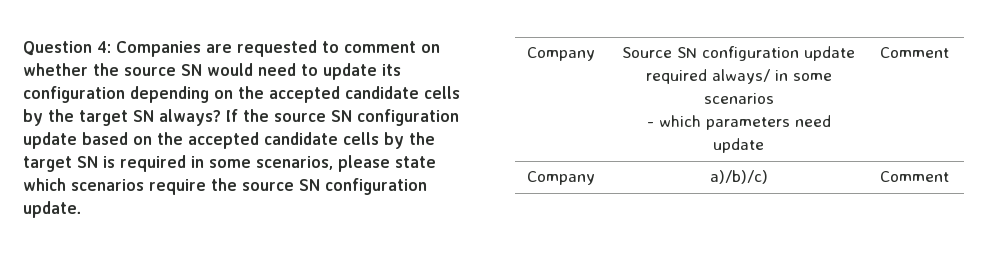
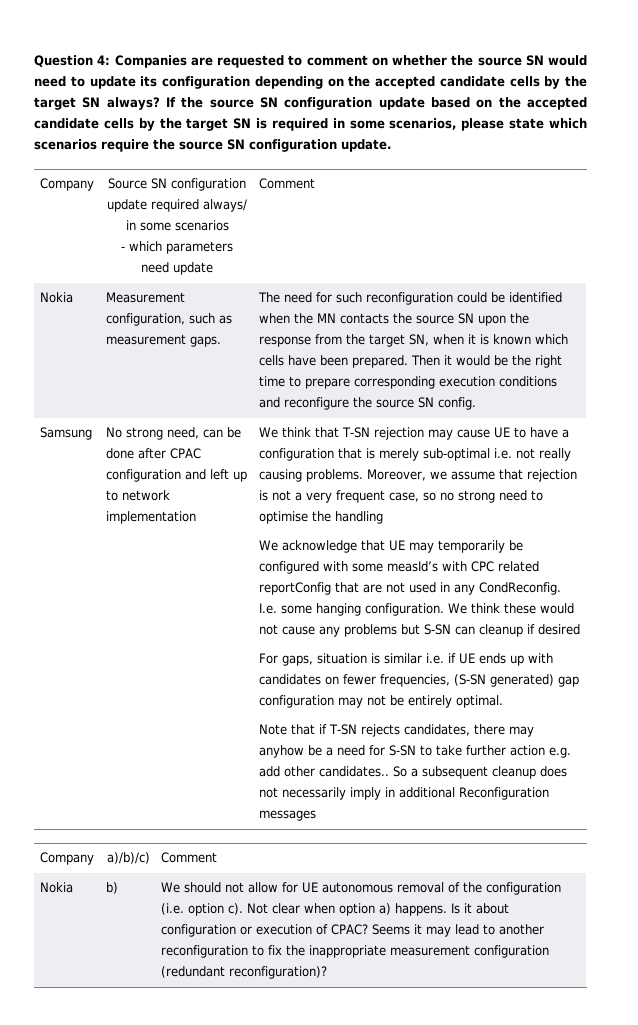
[527,171,596,185] [709,170,768,184] [880,171,950,182] Company | a)/b)/c) | Comment -> [39,292,73,303] [105,292,185,303] [105,313,232,326] [105,334,221,347] [257,292,562,305] [258,313,529,326] [258,334,568,347] [258,355,562,368] [258,376,557,389] [258,397,476,410] [39,427,92,440] [105,427,241,440] [105,448,201,459] [105,469,247,482] [105,490,170,501] [105,511,196,524] [258,427,569,440] [258,448,571,461] [258,469,577,482] [258,490,543,503] [258,511,383,524] [258,540,523,553] [258,561,539,574] [258,582,561,595] [258,603,574,616] [258,624,580,637] [258,653,553,666] [258,674,579,687] [258,695,503,708] [258,724,534,737] [258,745,571,758] [258,766,567,779] [258,787,549,800] [258,810,316,821] [39,852,94,865] [106,852,150,864] [160,852,217,863] [39,882,73,893] [105,882,118,894] [160,882,561,895] [160,903,509,916] [160,924,544,937] [160,945,549,958] [160,966,327,979] Nokia | Measurement configuration, such as measurement gaps. | The need for such reconfiguration could be identified when the MN contacts the source SN upon the response from the target SN, when it is known which cells have been prepared. Then it would be the right time to prepare corresponding execution conditions and reconfigure the source SN config. // Samsung | No strong need, can be done after CPAC configuration and left up to network implementation | We think that T-SN rejection may cause UE to have a configuration that is merely sub-optimal i.e. not really causing problems. Moreover, we assume that rejection is not a very frequent case, so no strong need to optimise the handling // We acknowledge that UE may temporarily be configured with some measId’s with CPC related reportConfig that are not used in any CondReconfig. I.e. some hanging configuration. We think these would not cause any problems but S-SN can cleanup if desired // For gaps, situation is similar i.e. if UE ends up with candidates on fewer frequencies, (S-SN generated) gap configuration may not be entirely optimal. // Note that if T-SN rejects candidates, there may anyhow be a need for S-SN to take further action e.g. add other candidates.. So a subsequent cleanup does not necessarily imply in additional Reconfiguration messages // Company | a)/b)/c) | Comment // Nokia | b) | We should not allow for UE autonomous removal of the configuration (i.e. option c). Not clear when option a) happens. Is it about configuration or execution of CPAC? Seems it may lead to another reconfiguration to fix the inappropriate measurement configuration (redundant reconfiguration)?

